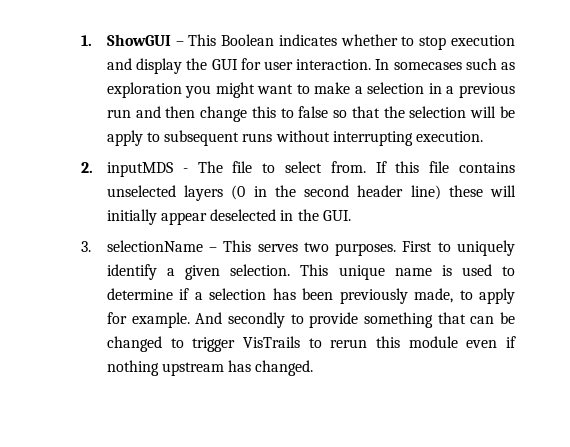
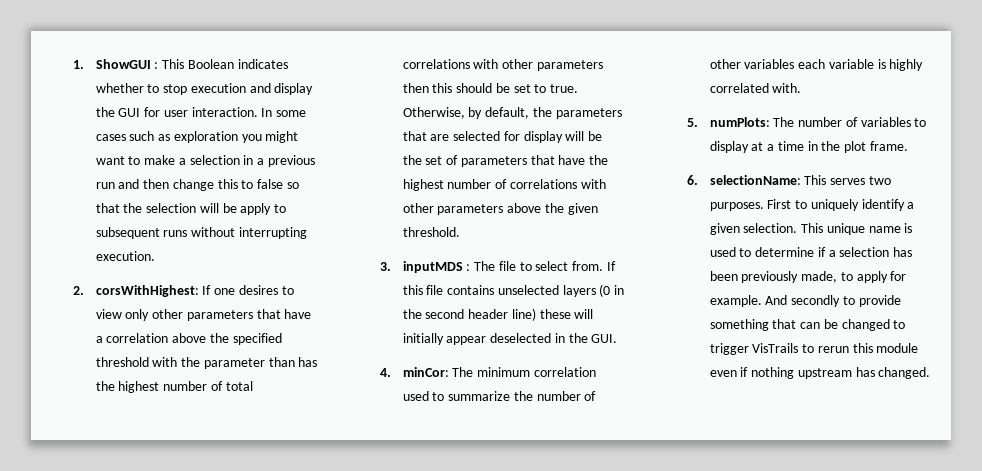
[175,41,184,46] – -> [154,62,159,69] :
[393,62,462,70] somecases -> [276,110,307,117] [95,134,126,141] some cases
[106,162,188,177] inputMDS - -> [95,285,294,297] [95,309,312,321] [95,333,282,345] [95,357,318,369] [95,381,253,393] [402,59,603,71] [402,83,579,93] [402,107,622,119] [402,131,603,143] [402,155,609,167] [402,179,606,191] [402,203,598,215] [402,227,460,237] [379,261,471,273] corsWithHighest: If one desires to view only other parameters that have a correlation above the specified threshold with the parameter than has the highest number of total correlations with other parameters then this should be set to true. Otherwise, by default, the parameters that are selected for display will be the set of parameters that have the highest number of correlations with other parameters above the given threshold. // 3. inputMDS :
[80,240,218,252] 3. selectionName – -> [379,367,596,377] [402,391,597,401] [709,59,924,71] [709,83,802,93] [686,117,927,127] [709,141,909,153] [686,175,801,185] 4. minCor: The minimum correlation used to summarize the number of other variables each variable is highly correlated with. // 5. numPlots: The number of variables to display at a time in the plot frame. // 6. selectionName:

